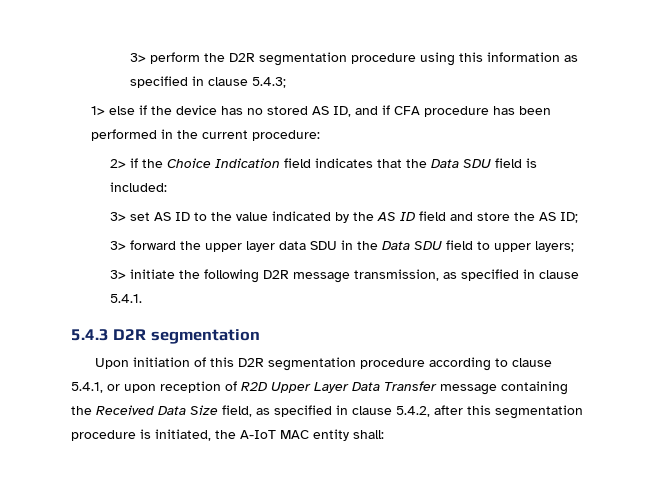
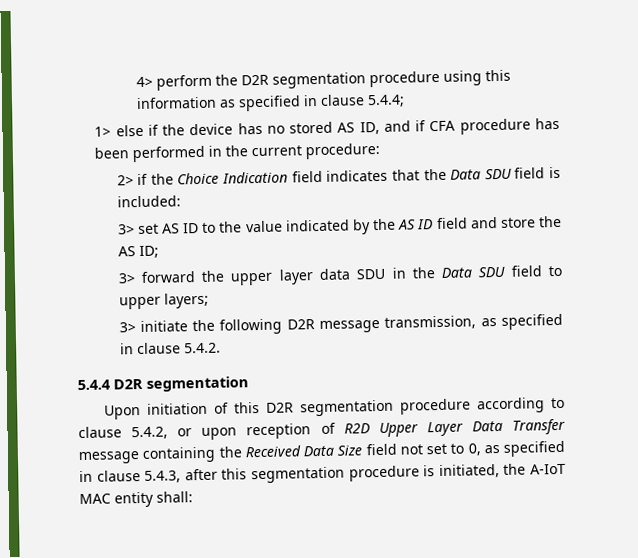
[130,53,147,62] 3> -> [135,76,153,88] 4>
[252,77,287,88] 5.4.3; -> [366,94,405,108] 5.4.4;
[110,294,143,303] [71,329,109,341] 5.4.1. // 5.4.3 -> [183,342,221,354] [77,379,111,391] 5.4.2. // 5.4.4
[71,382,103,393] 5.4.1, -> [131,426,169,440] 5.4.2,
[222,405,430,417] field, as specified in clause 5.4.2, -> [365,440,565,457] [79,470,182,483] field not set to 0, as specified in clause 5.4.3,

